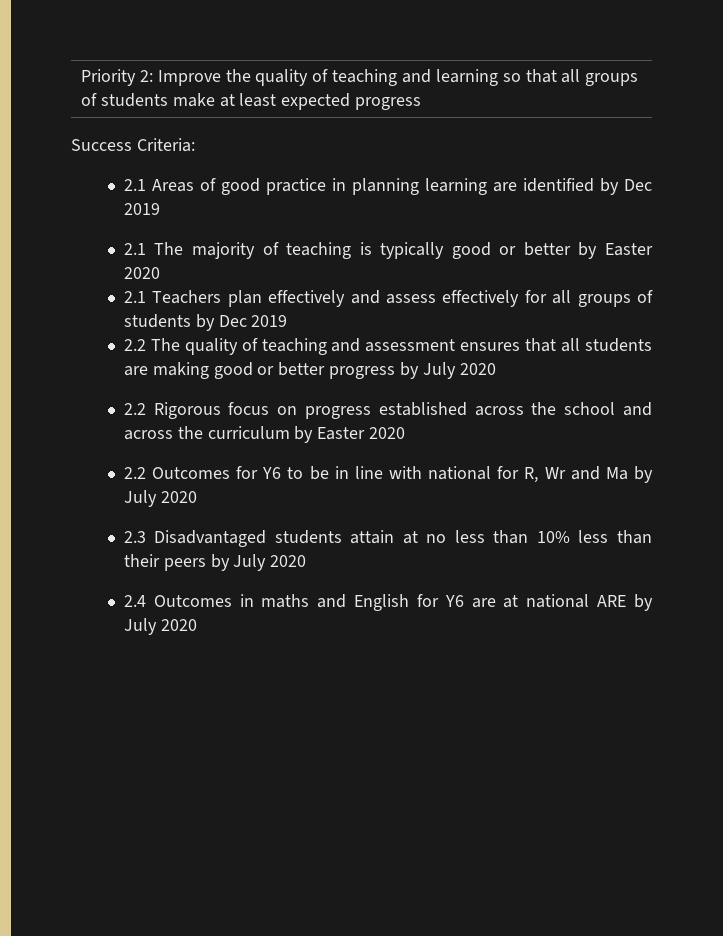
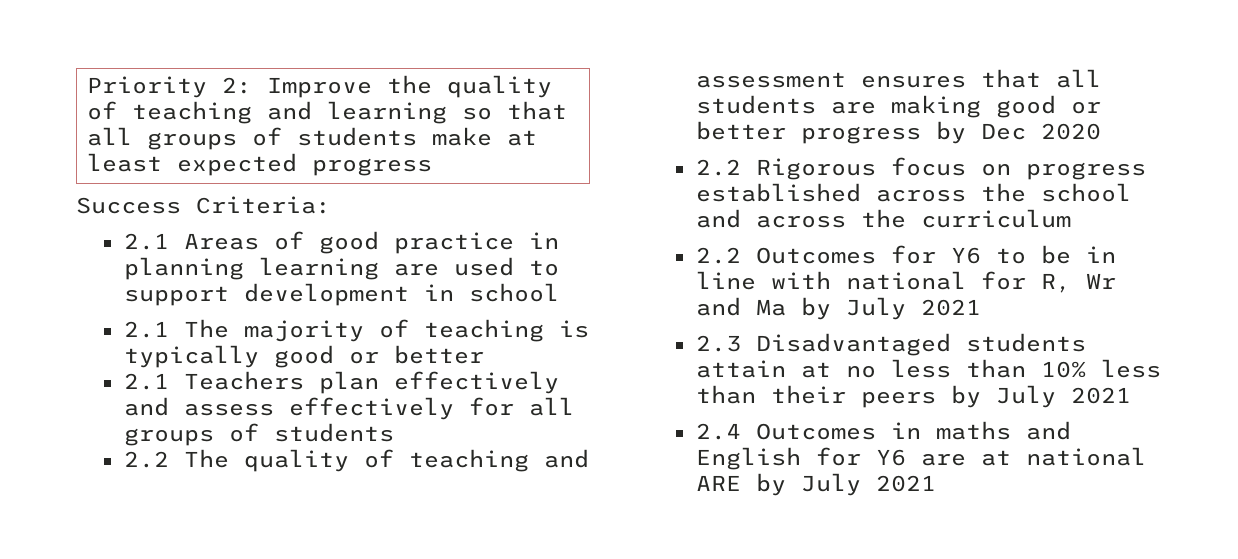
[522,178,652,195] [123,203,160,215] identified by Dec 2019 -> [453,257,559,276] [123,283,559,306] used to support development in school
[578,242,654,259] [123,267,160,279] by Easter 2020 -> (484, 354) none
[195,314,288,331] by Dec 2019 -> (394, 432) none
[422,362,456,379] July -> [980,123,1026,140] Dec
[294,426,406,443] by Easter 2020 -> (1071, 218) none
[160,491,197,503] 2020 -> [920,299,981,316] 2021
[270,555,307,567] 2020 -> [1070,387,1131,404] 2021
[160,619,197,631] 2020 -> [875,475,936,492] 2021

